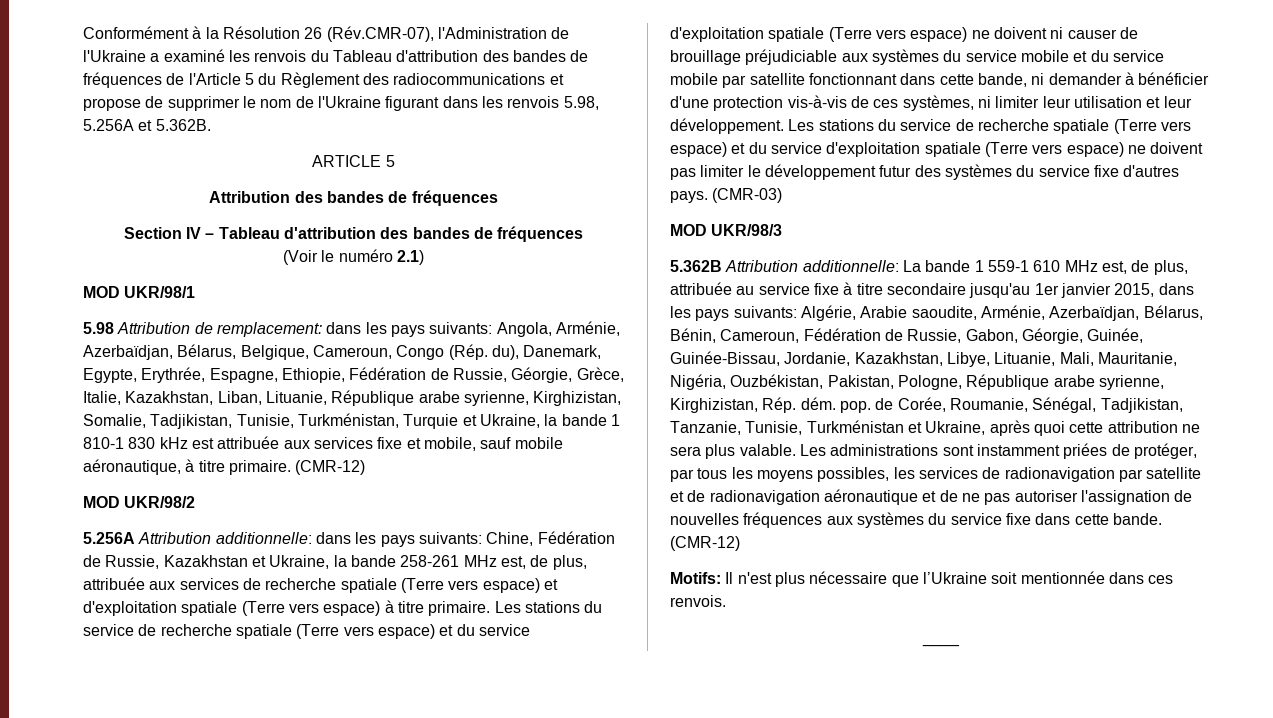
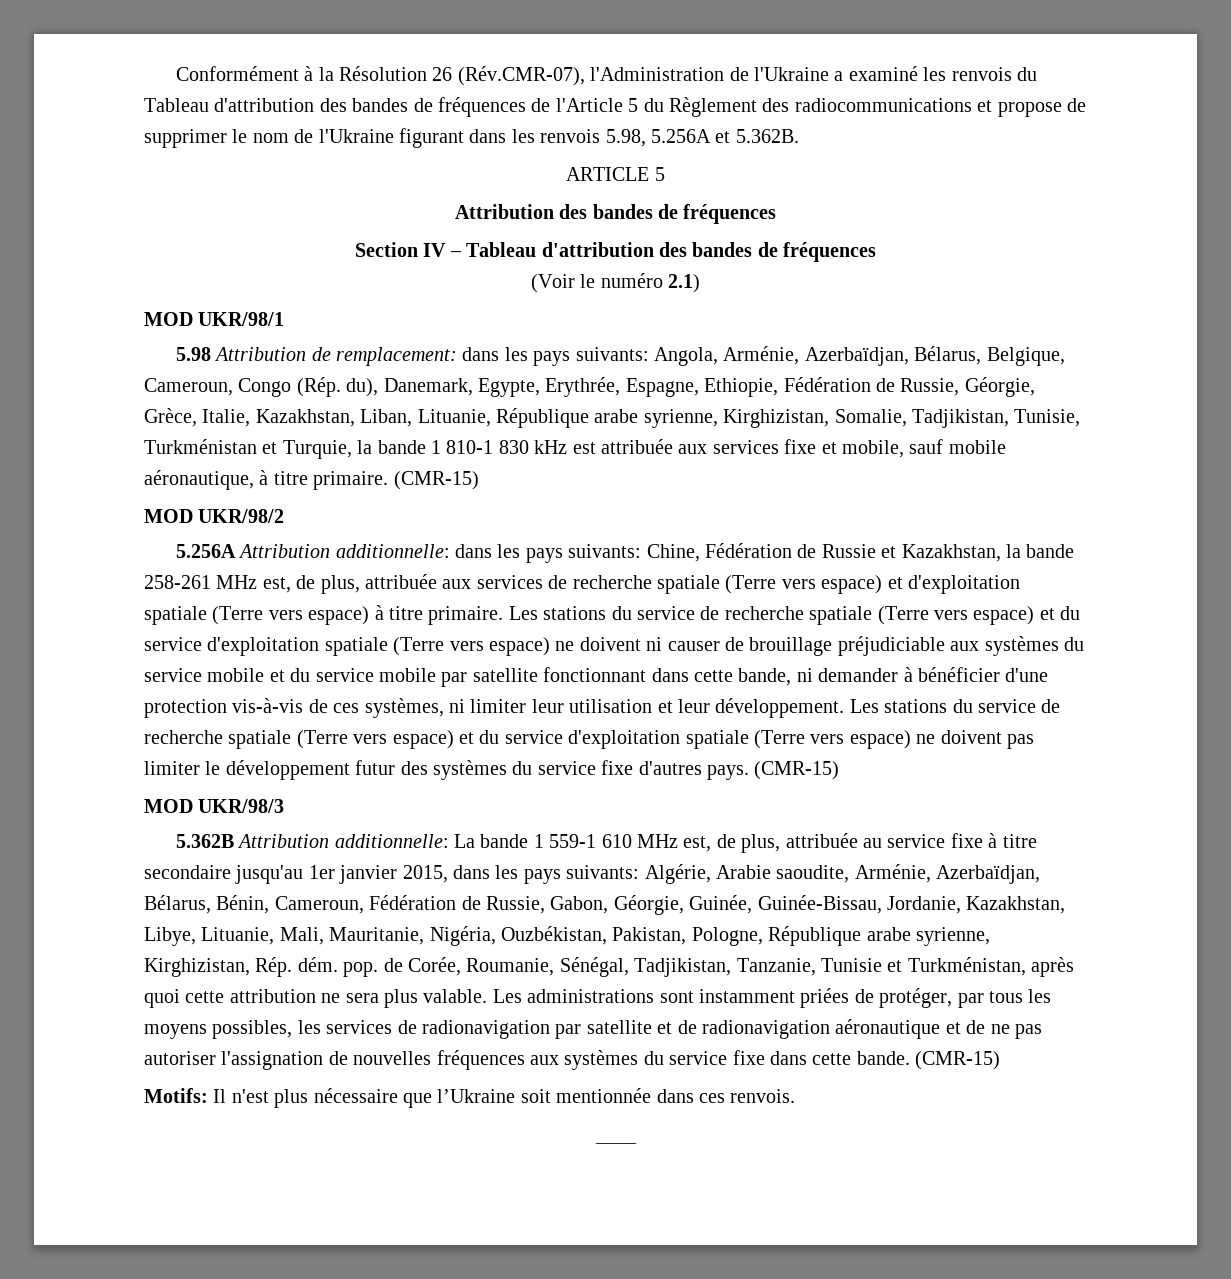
[297,413,540,429] Turkménistan, Turquie et Ukraine, -> [144,439,352,459] Turkménistan et Turquie,
[295,460,366,475] (CMR-12) -> [393,471,479,490] (CMR-15)
[105,555,330,569] Russie, Kazakhstan et Ukraine, -> [821,544,1001,562] Russie et Kazakhstan,
[712,188,783,203] (CMR-03) -> [754,761,840,780] (CMR-15)
[745,420,986,435] Tunisie, Turkménistan et Ukraine, -> [820,957,1026,976] Tunisie et Turkménistan,
[670,536,740,551] (CMR-12) -> [915,1051,1001,1070] (CMR-15)

